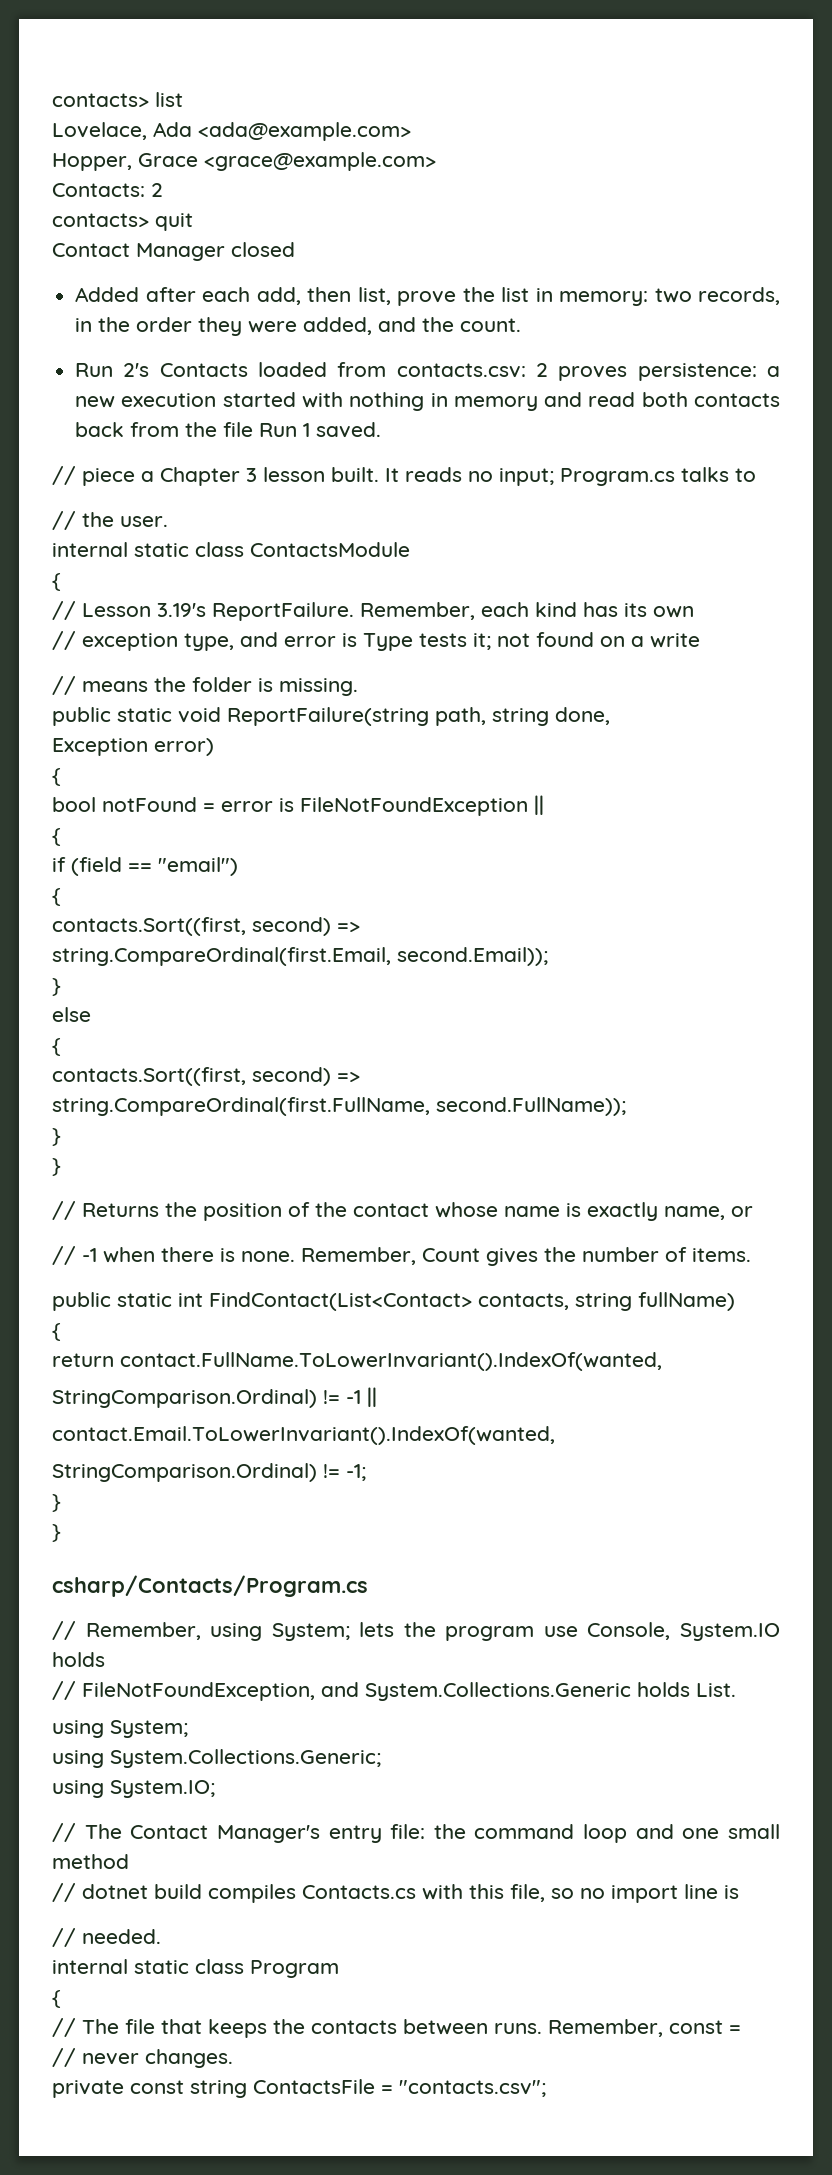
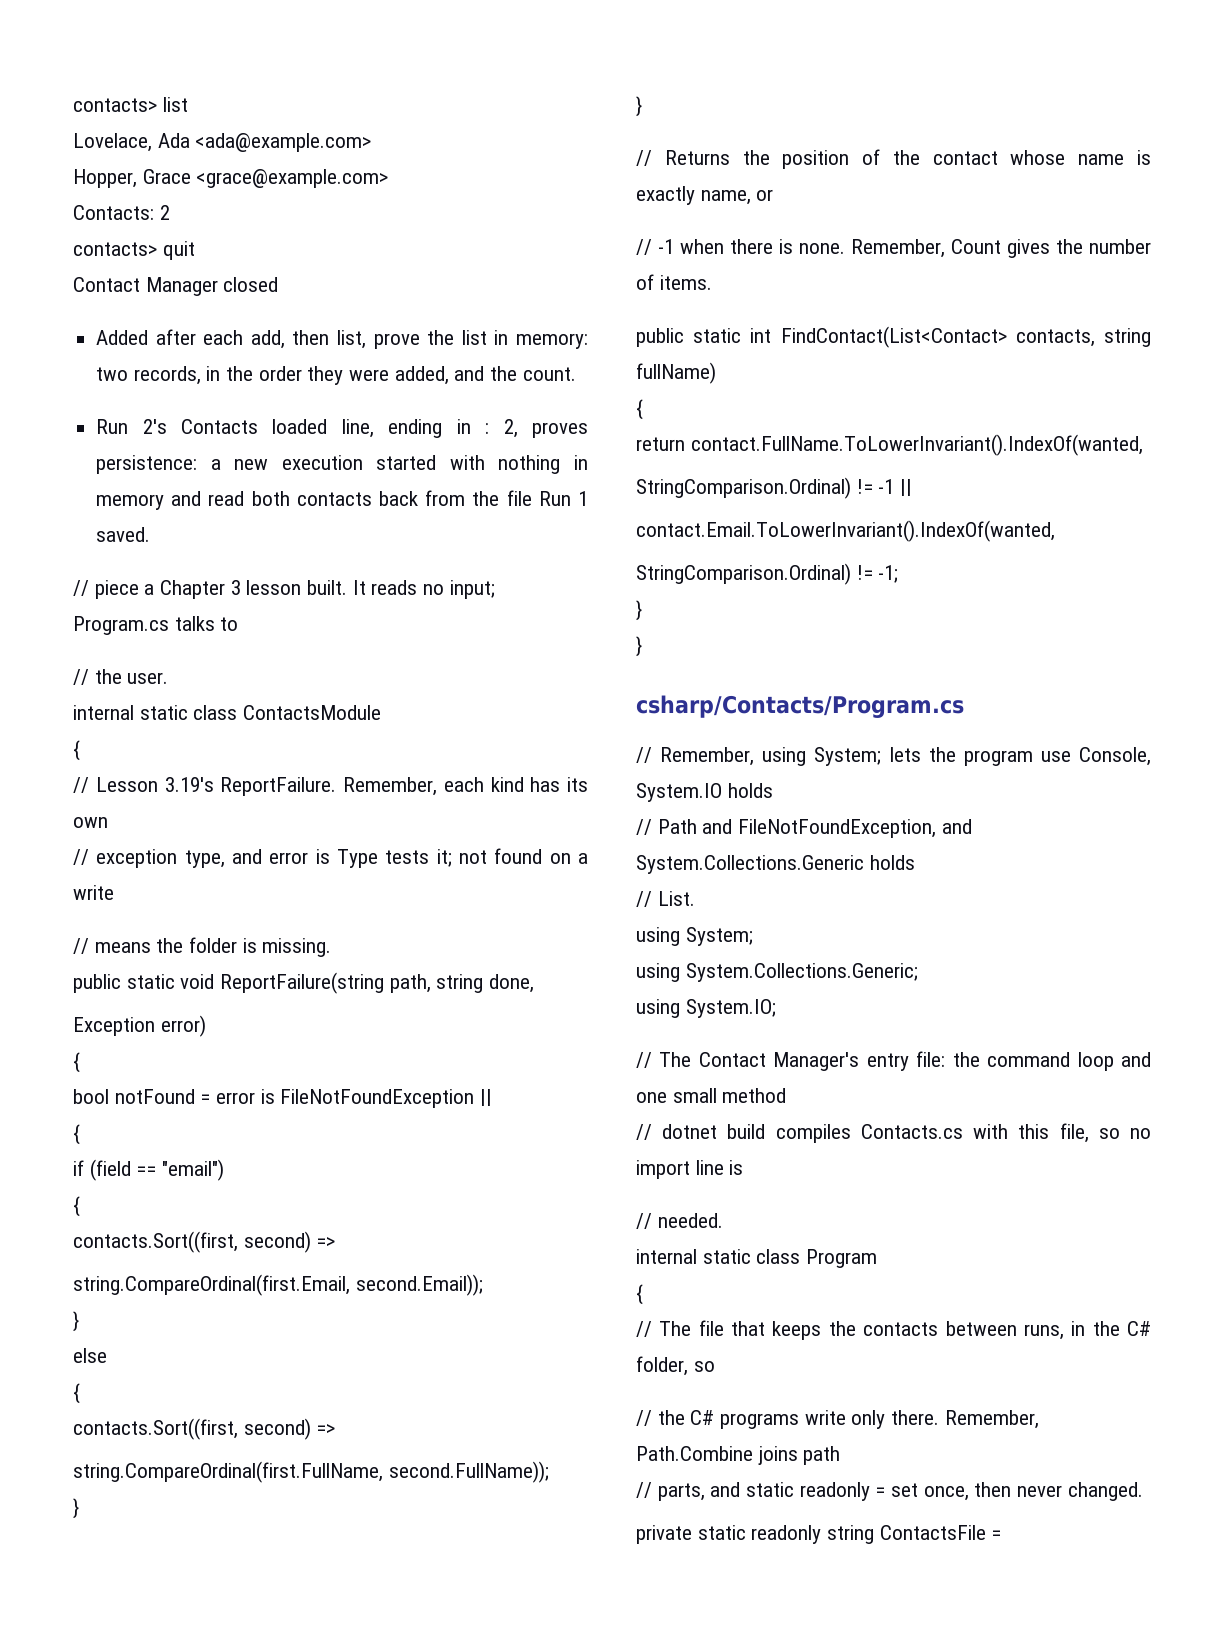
[337,362,549,378] from contacts.csv: 2 -> [341,419,518,438] line, ending in : 2,
(76, 1690) none -> [657,819,733,834] Path and
(690, 1689) none -> [636,891,652,907] // //
[494,2019,741,2037] [52,2048,233,2068] runs. Remember, const = // // never changes. -> [1023,1321,1151,1340] [636,1356,715,1376] [636,1410,1039,1429] [636,1446,841,1465] [636,1482,1143,1501] runs, in the C# folder, so // // the C# programs write only there. Remember, Path.Combine joins path // // parts, and static readonly = set once, then never changed.
[130,2080,184,2094] const -> [697,1525,822,1544] static readonly
[399,2080,546,2097] "contacts.csv"; -> (1002, 1535) none

